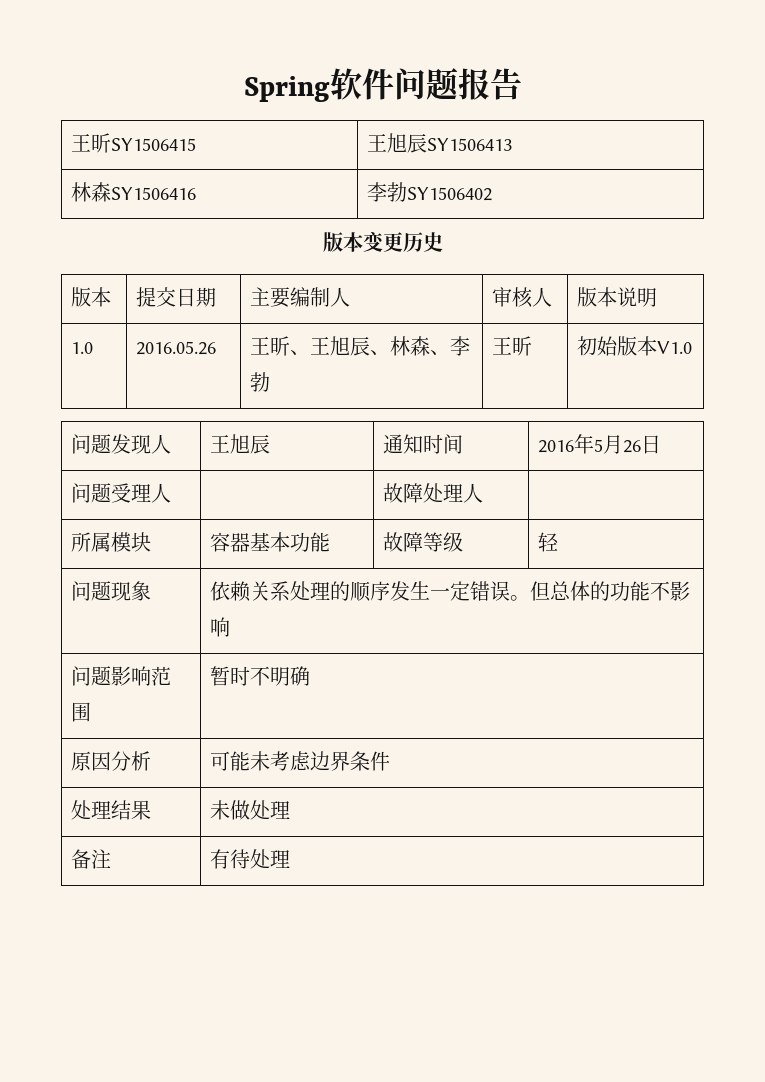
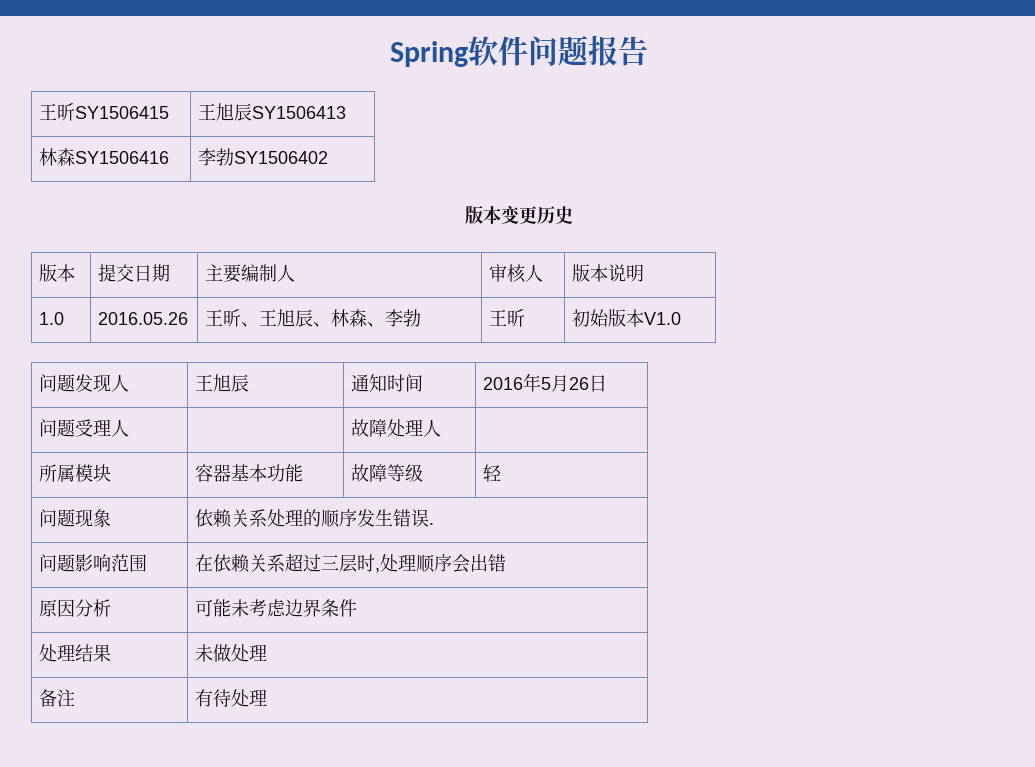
[430,581,691,601] [210,617,231,637] [71,666,172,686] [71,702,92,722] [210,666,311,686] 一定错误。但总体的功能不影响 // 问题影响范围 | 暂时不明确 -> [392,509,434,527] [38,554,147,572] [194,553,506,573] 错误. // 问题影响范围 | 在依赖关系超过三层时,处理顺序会出错

